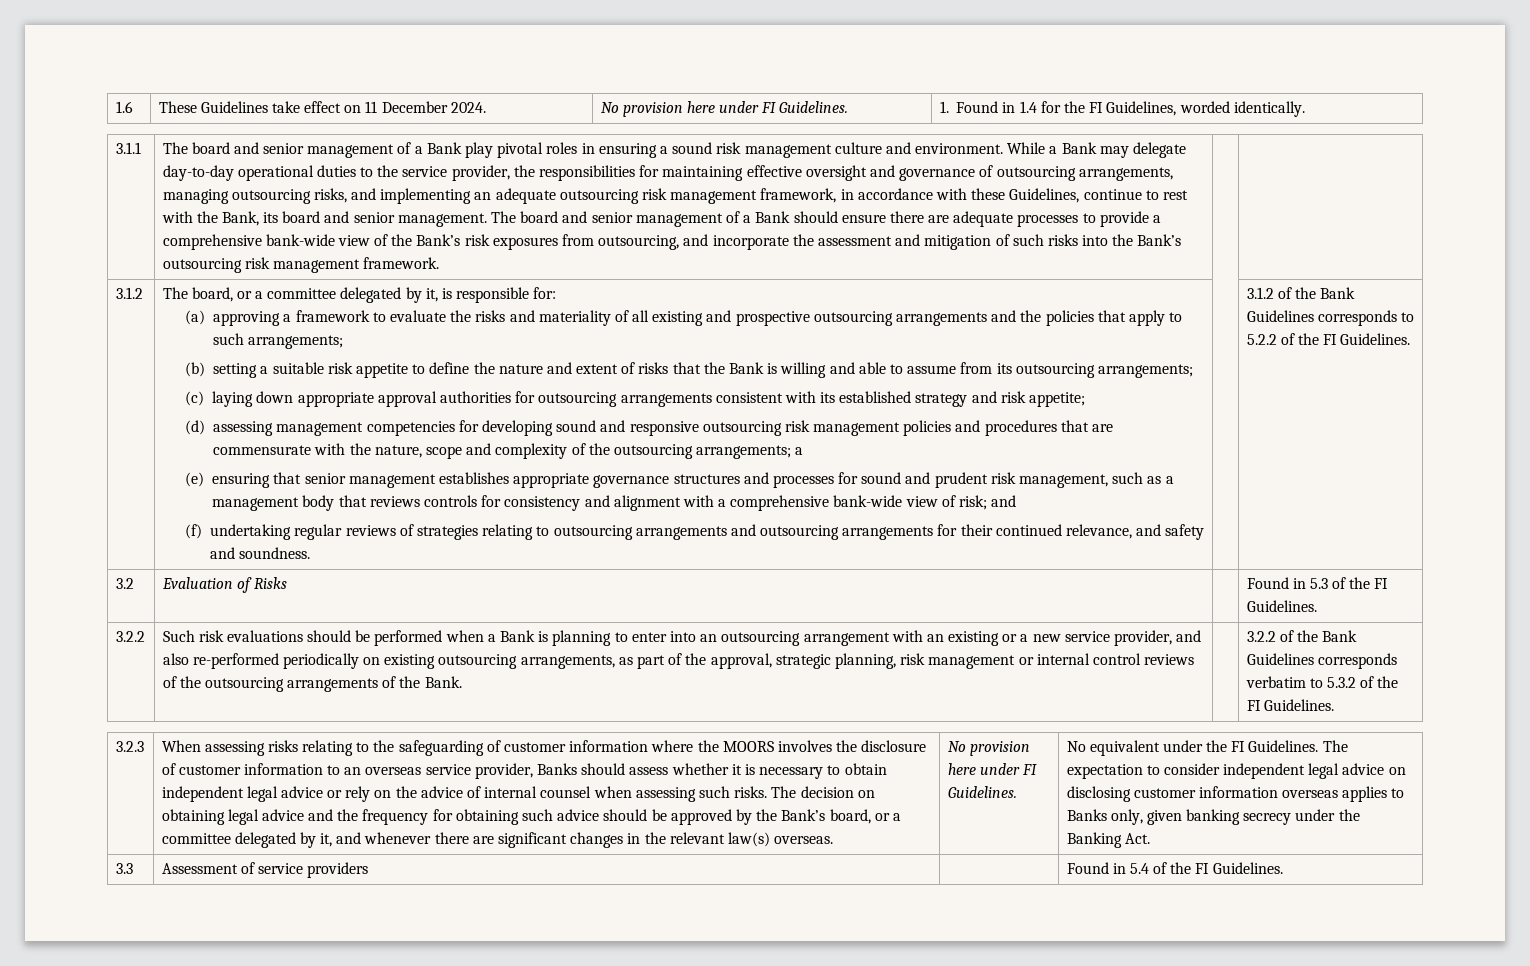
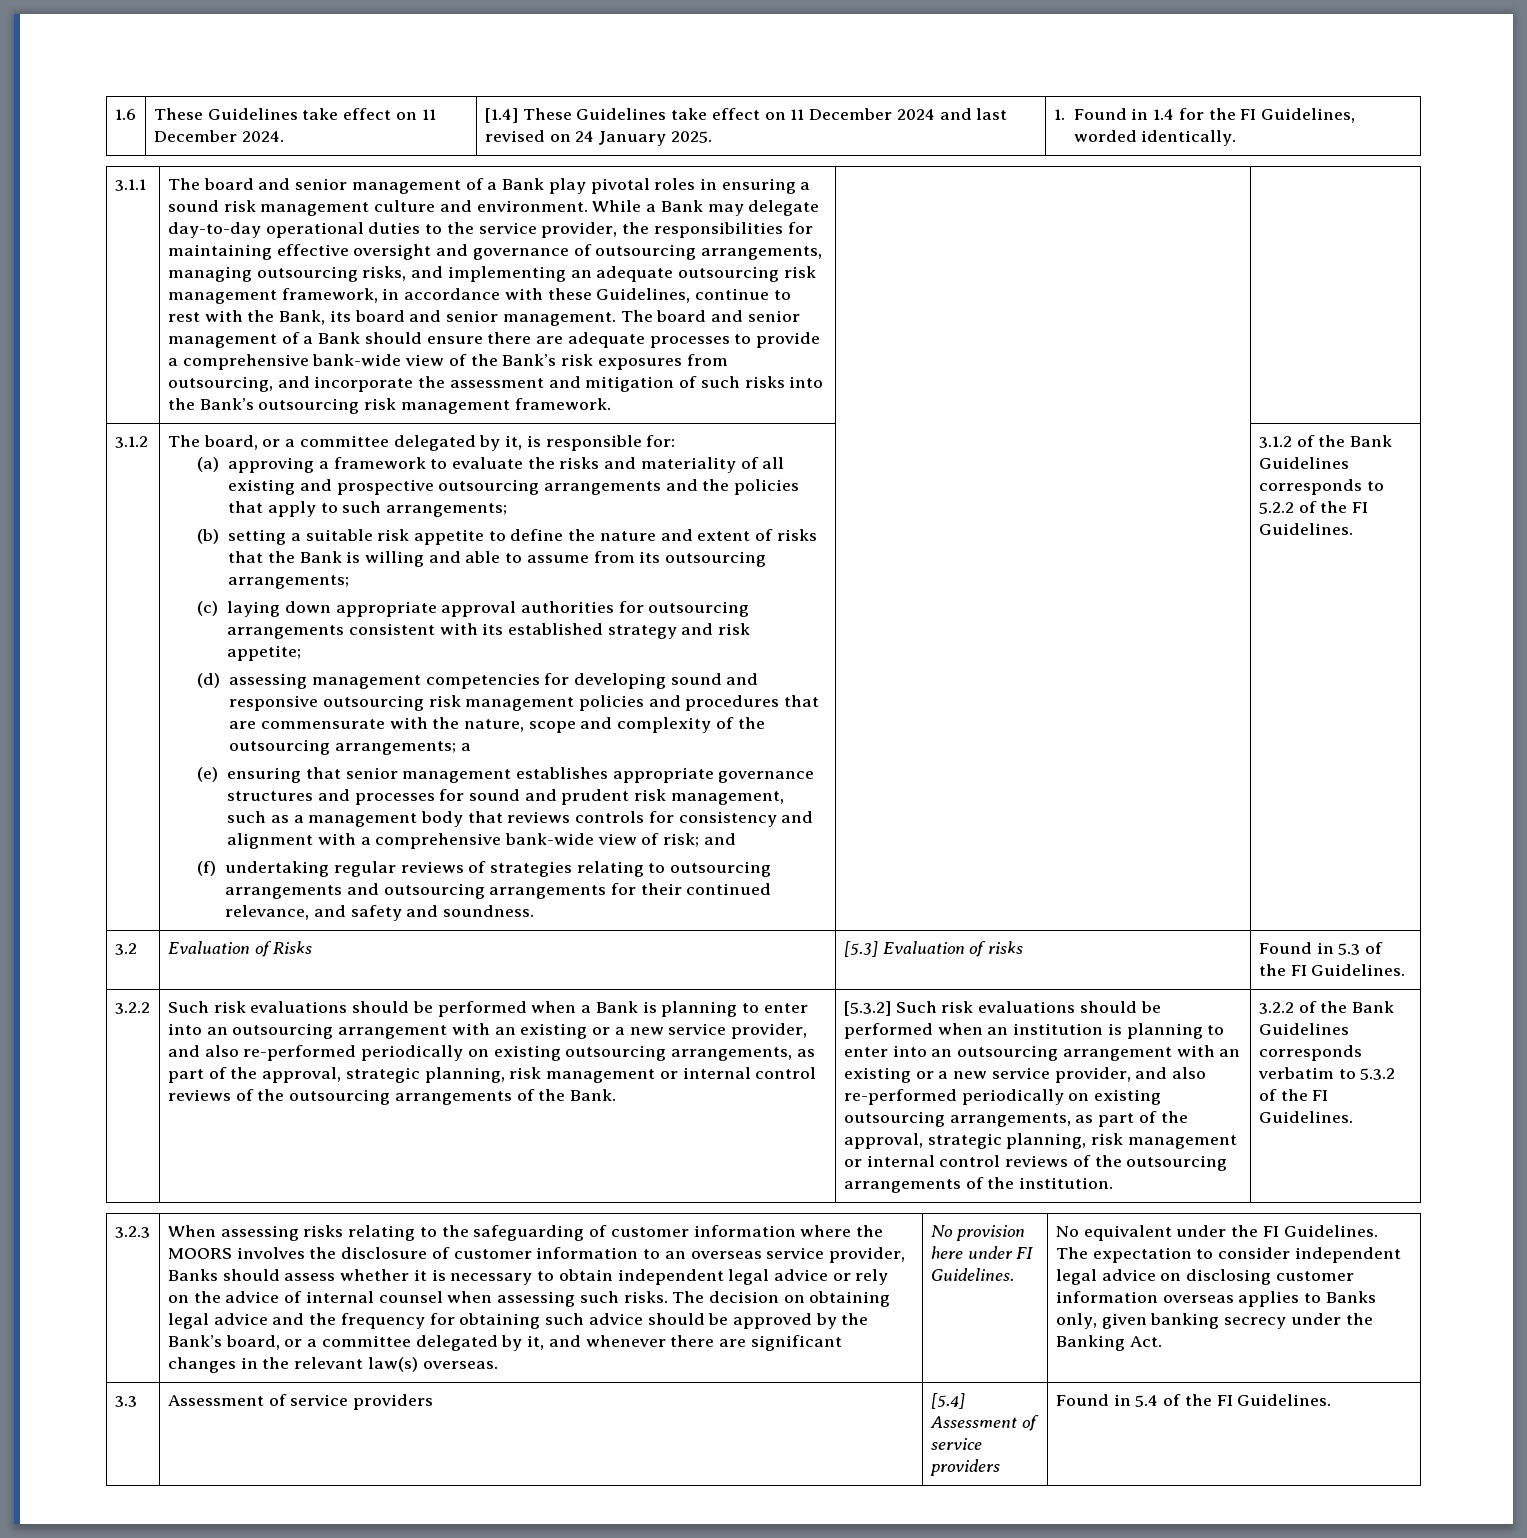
[600,101,849,117] No provision here under FI Guidelines. -> [484,108,1008,123] [484,130,712,146] [1.4] These Guidelines take effect on 11 December 2024 and last revised on 24 January 2025.
(287, 583) none -> [843,941,1024,957] [5.3] Evaluation of risks
(462, 682) none -> [843,1001,1161,1016] [843,1023,1225,1039] [843,1045,1241,1061] [843,1067,1207,1083] [843,1089,1162,1105] [843,1111,1188,1127] [843,1133,1237,1149] [843,1155,1228,1171] [843,1177,1114,1193] [5.3.2] Such risk evaluations should be performed when an institution is planning to enter into an outsourcing arrangement with an existing or a new service provider, and also re-performed periodically on existing outsourcing arrangements, as part of the approval, strategic planning, risk management or internal control reviews of the outsourcing arrangements of the institution.
(369, 870) none -> [930,1393,965,1409] [929,1415,1039,1431] [930,1438,982,1450] [929,1459,1000,1476] [5.4] Assessment of service providers

